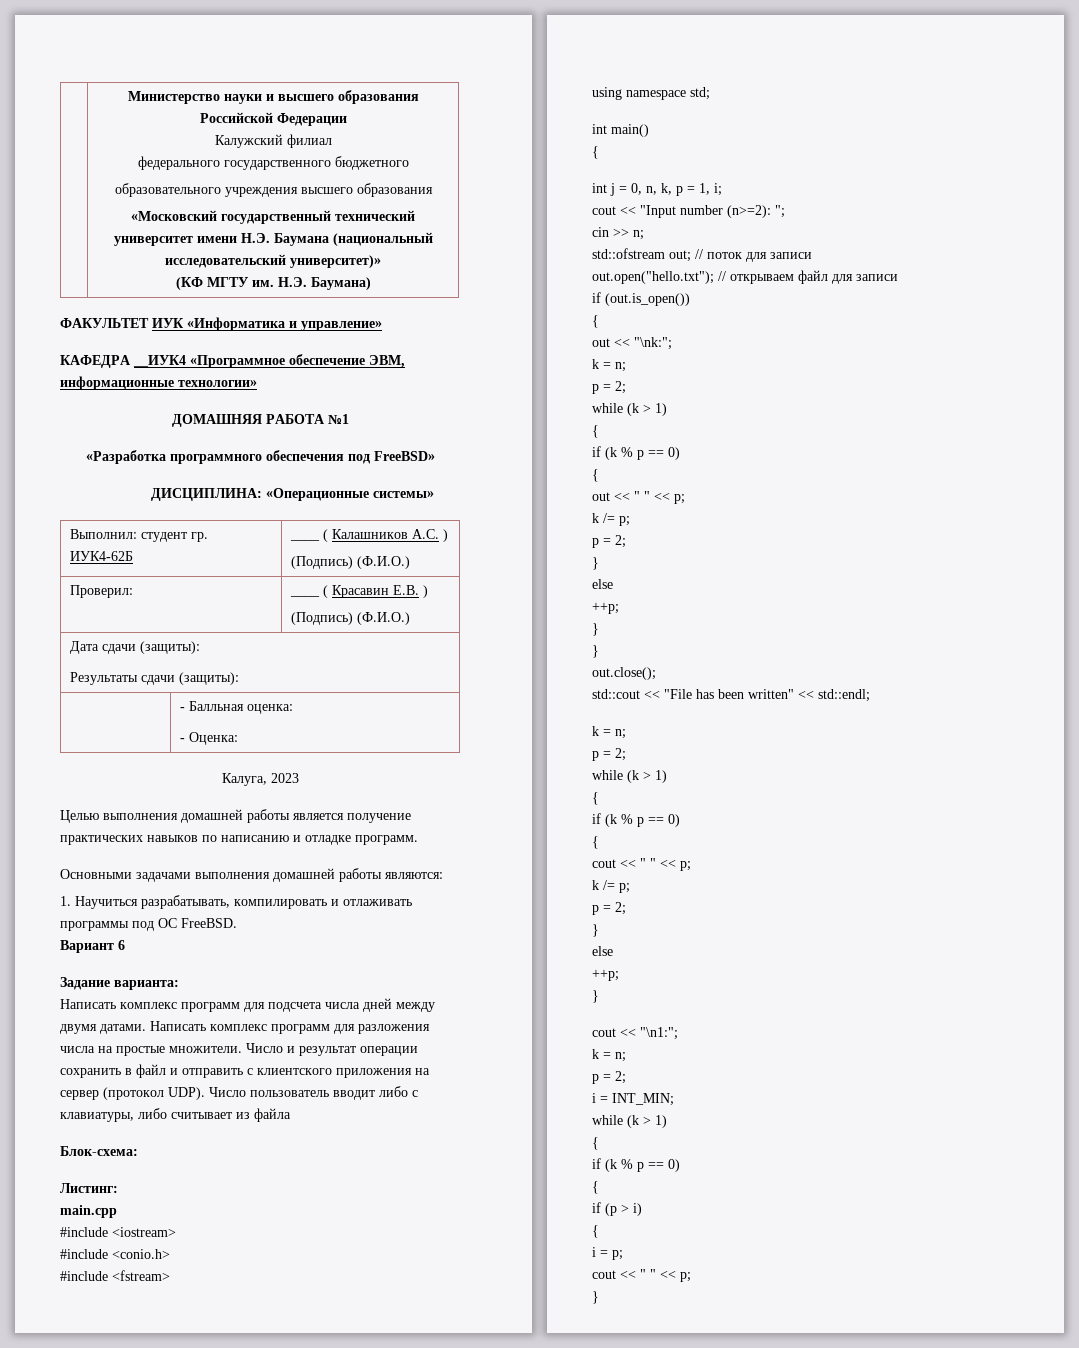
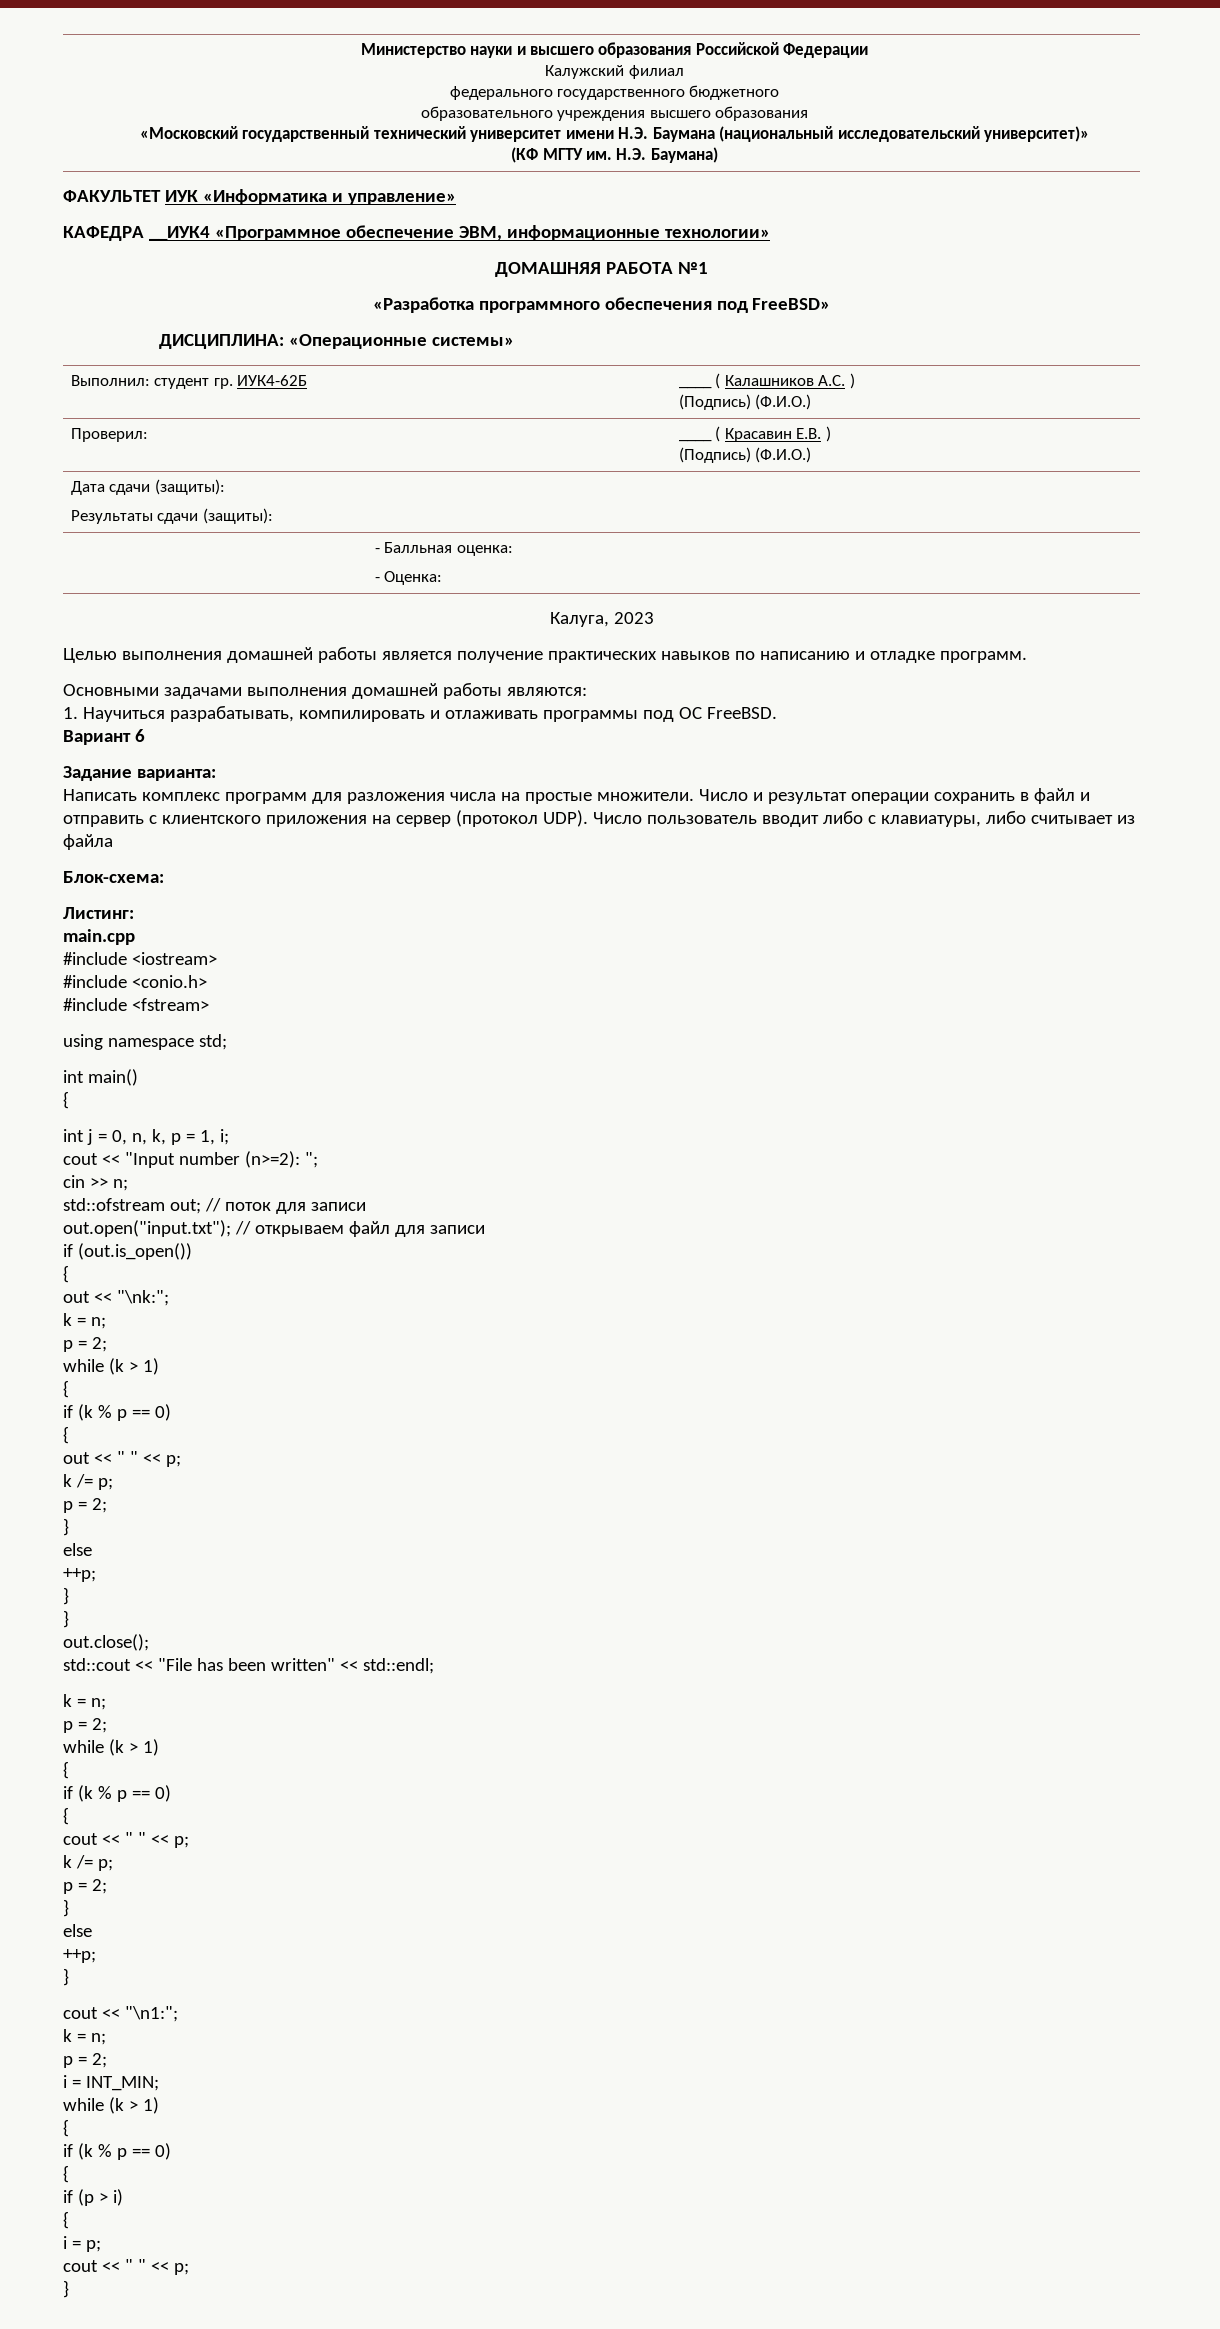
[268,998,435,1012] [60,1021,355,1034] подсчета числа дней между двумя датами. Написать комплекс программ для -> (342, 798) none
[592,271,714,284] out.open("hello.txt"); -> [63,1220,231,1237] out.open("input.txt");

